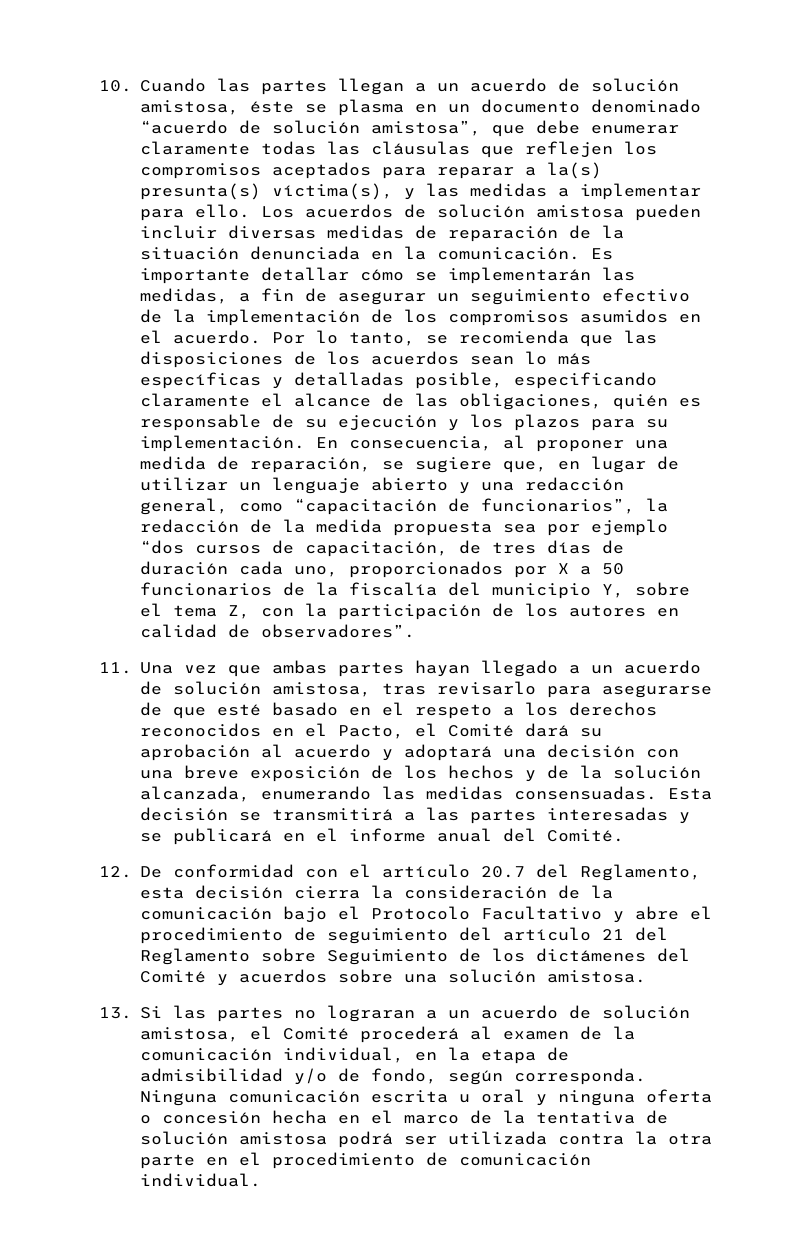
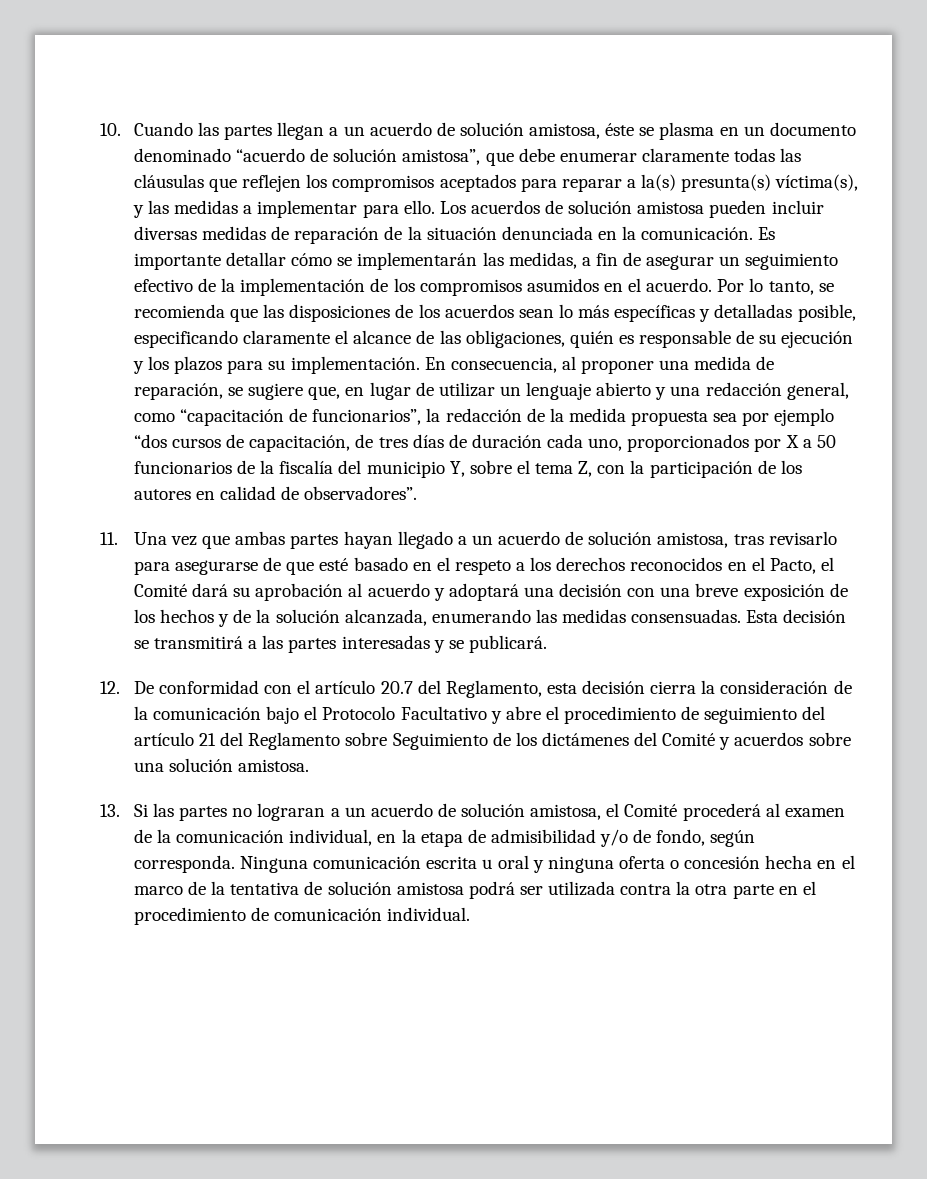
[172,828,624,845] publicará en el informe anual del Comité. -> [468,635,547,653] publicará.

